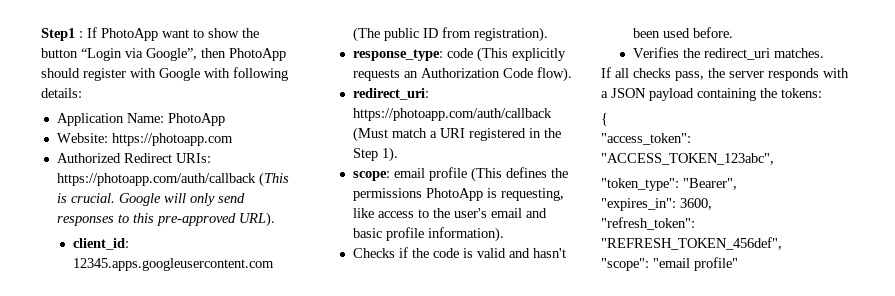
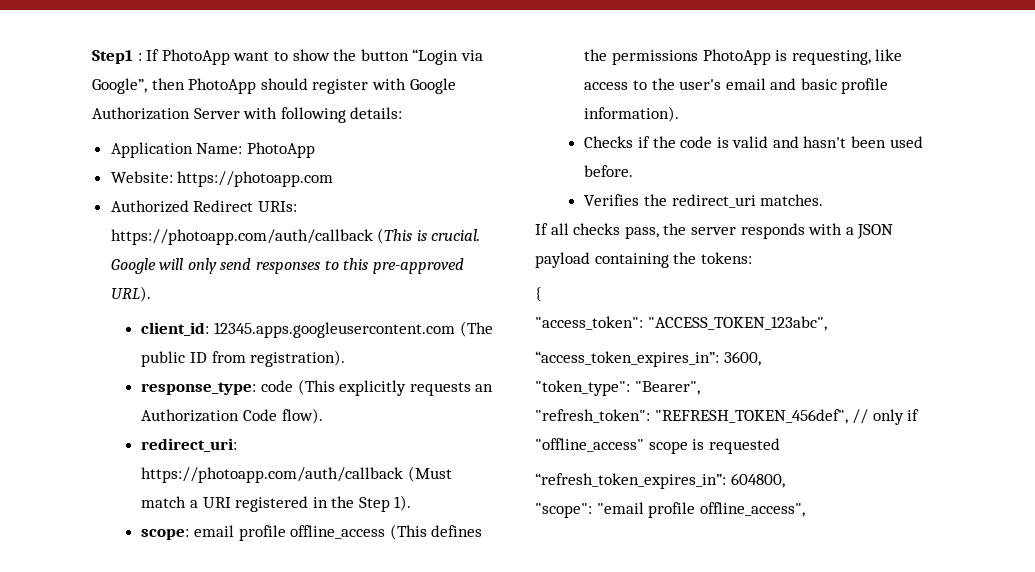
(200, 74) none -> [92,107,240,120] Authorization Server
(468, 174) none -> [290,525,386,539] offline_access
(774, 159) none -> [535,351,761,367] // “access_token_expires_in”: 3600,
[601,198,712,211] // "expires_in": 3600, -> (700, 388) none
(782, 243) none -> [852,409,920,425] [535,438,780,454] [535,473,785,489] // only if "offline_access" scope is requested // “refresh_token_expires_in”: 604800,
[694,257,738,271] profile" -> [648,502,805,518] profile offline_access",

